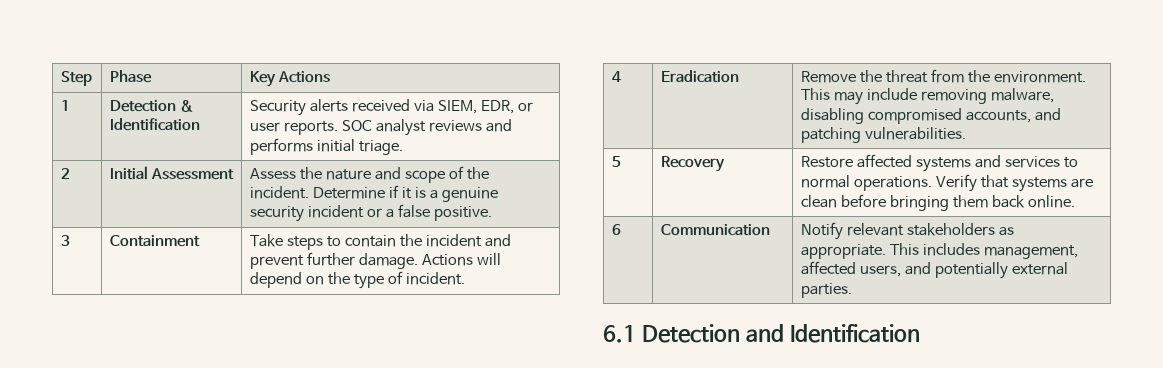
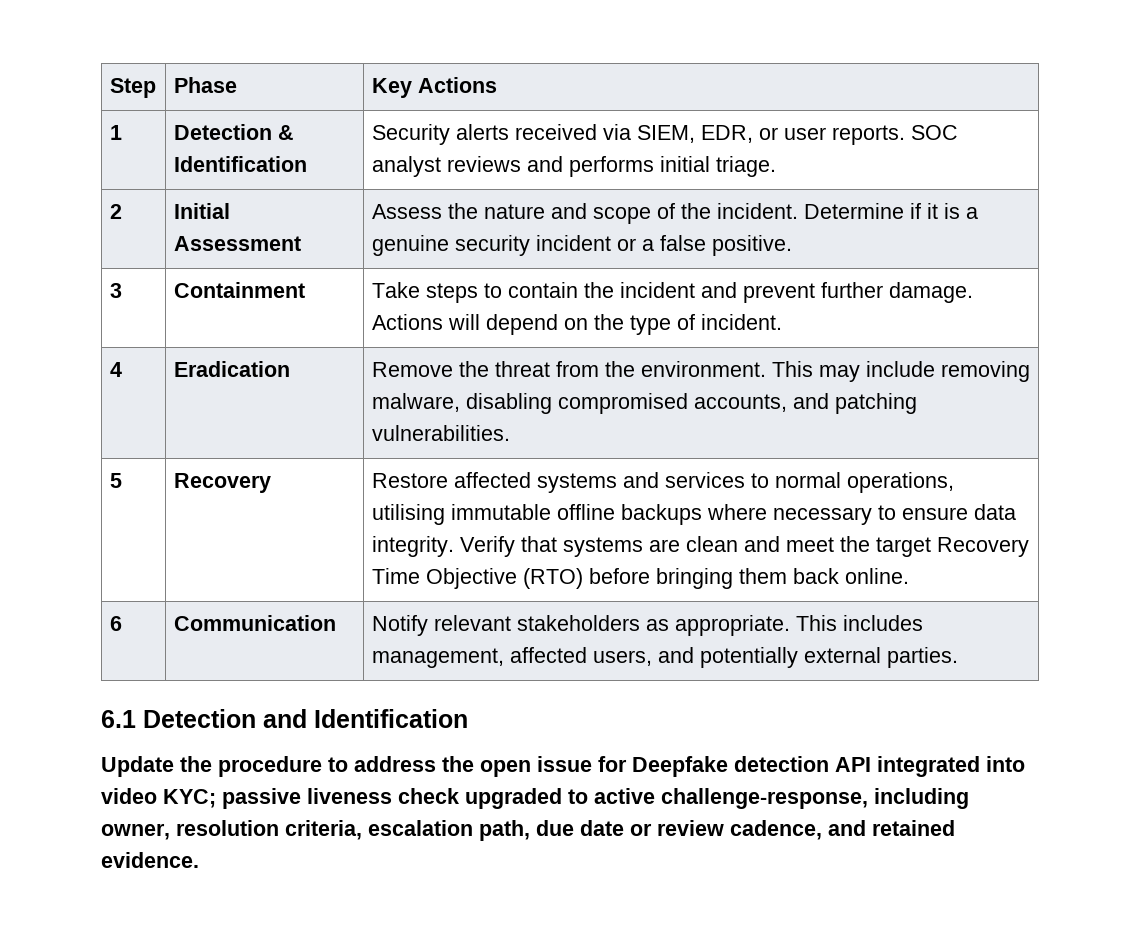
[853,176,932,191] operations. -> [846,472,954,493] [371,504,1016,525] [371,536,454,557] operations, utilising immutable offline backups where necessary to ensure data integrity.
(837, 201) none -> [743,536,1029,557] [371,568,583,589] and meet the target Recovery Time Objective (RTO)
(920, 333) none -> [101,756,1025,777] [101,788,969,809] [101,820,955,841] [101,852,199,868] // Update the procedure to address the open issue for Deepfake detection API integrated into video KYC; passive liveness check upgraded to active challenge-response, including owner, resolution criteria, escalation path, due date or review cadence, and retained evidence.

